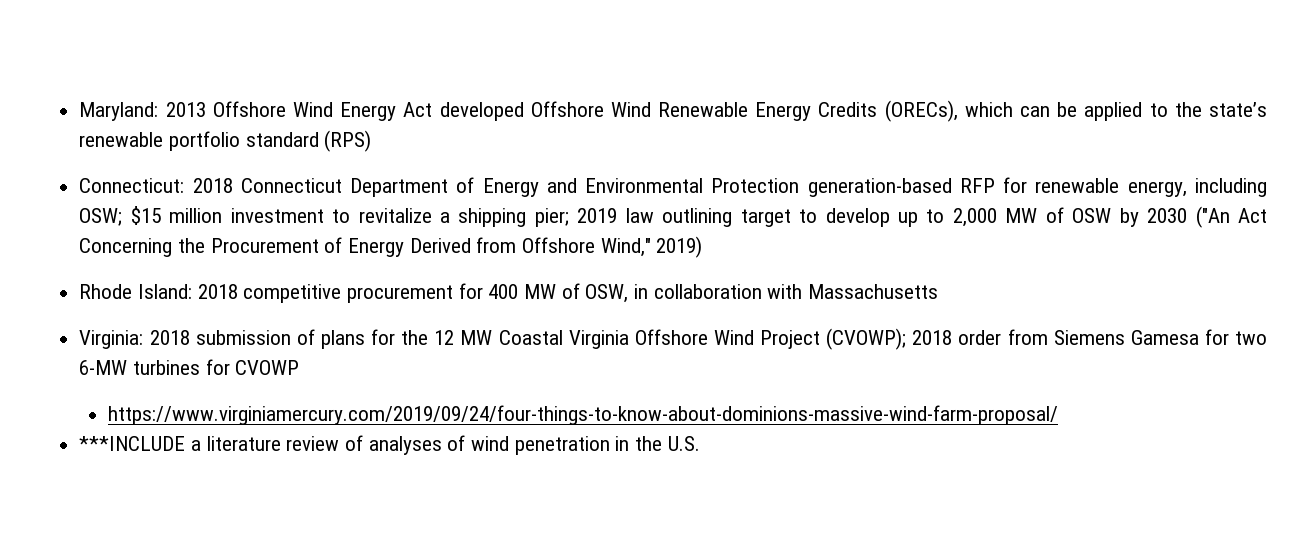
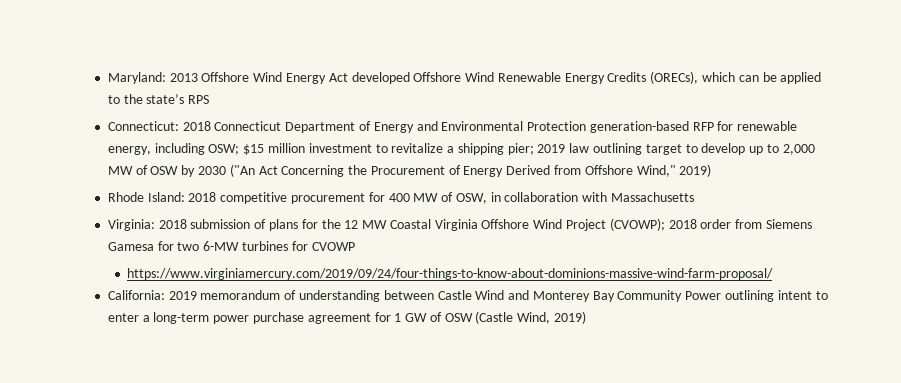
[79,130,372,152] renewable portfolio standard (RPS) -> [188,95,210,104] RPS
[79,435,700,455] ***INCLUDE a literature review of analyses of wind penetration in the U.S. -> [107,290,828,302] [107,311,586,324] California: 2019 memorandum of understanding between Castle Wind and Monterey Bay Community Power outlining intent to enter a long-term power purchase agreement for 1 GW of OSW (Castle Wind, 2019)

